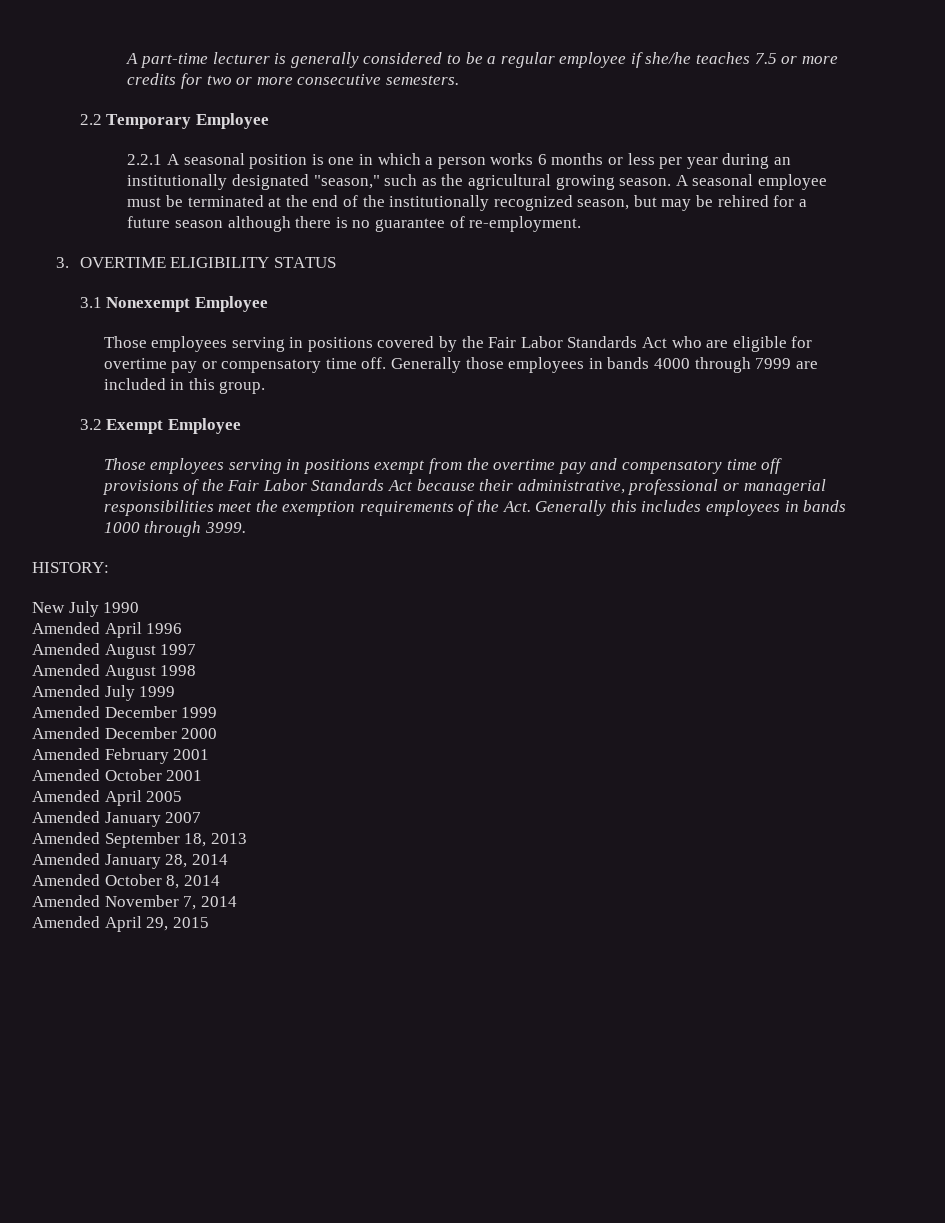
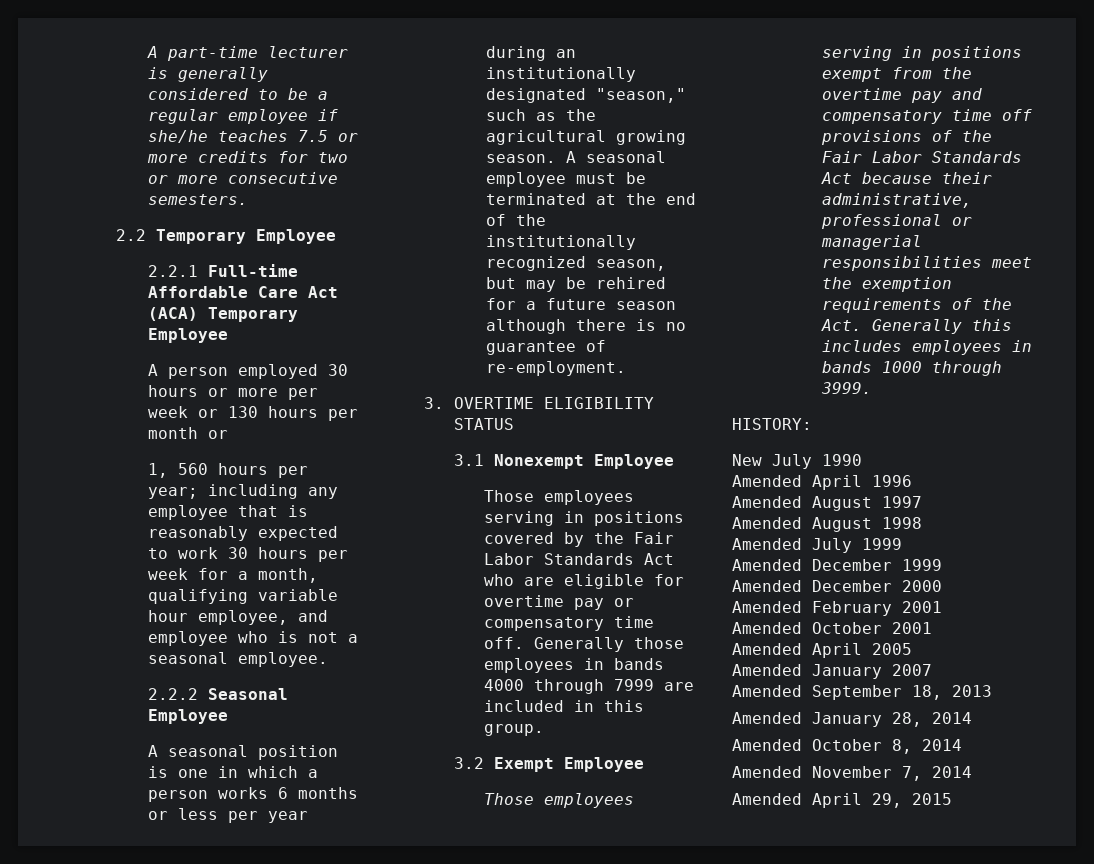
(163, 159) none -> [207,264,298,277] [147,286,338,298] [147,307,298,322] [147,328,228,343] [147,364,348,379] [147,385,318,400] [147,406,358,421] [147,427,228,439] [147,463,308,478] [147,484,338,499] [147,505,308,520] [147,526,338,541] [147,547,348,562] [147,568,318,583] [147,589,338,604] [147,610,328,625] [147,631,358,646] [147,652,328,667] [147,688,288,700] [147,709,228,724] Full-time Affordable Care Act (ACA) Temporary Employee // A person employed 30 hours or more per week or 130 hours per month or // 1, 560 hours per year; including any employee that is reasonably expected to work 30 hours per week for a month, qualifying variable hour employee, and employee who is not a seasonal employee. // 2.2.2 Seasonal Employee //

